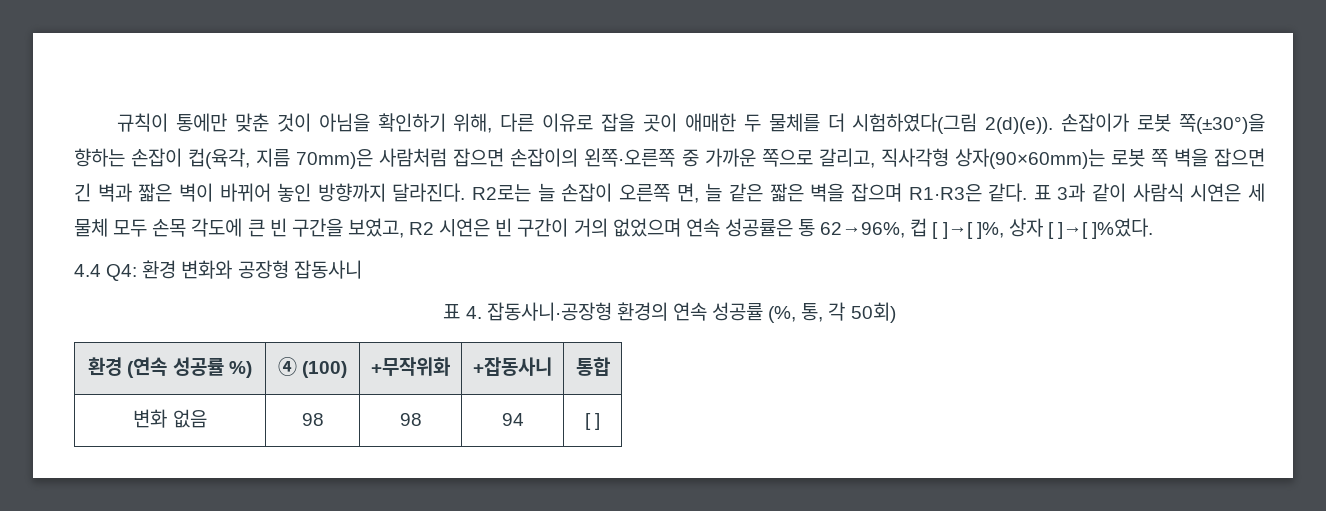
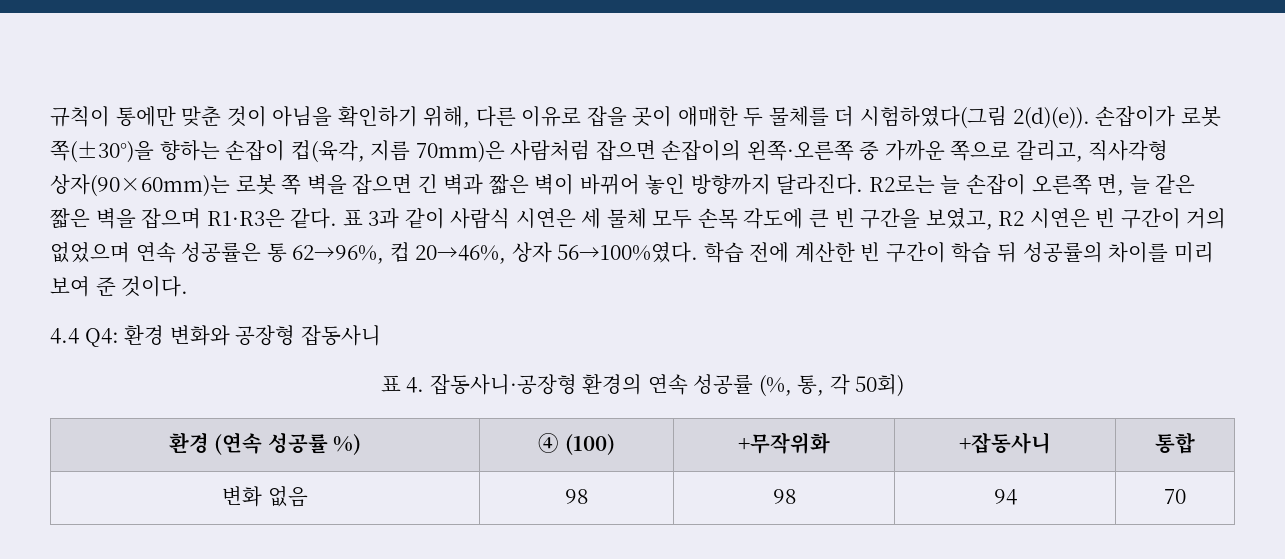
[932,218,1154,239] [ ]→[ ]%, 상자 [ ]→[ ]%였다. -> [415,242,1214,264] [50,276,189,297] 20→46%, 상자 56→100%였다. 학습 전에 계산한 빈 구간이 학습 뒤 성공률의 차이를 미리 보여 준 것이다.
[584,413,601,430] [ ] -> [1164,489,1186,504] 70

